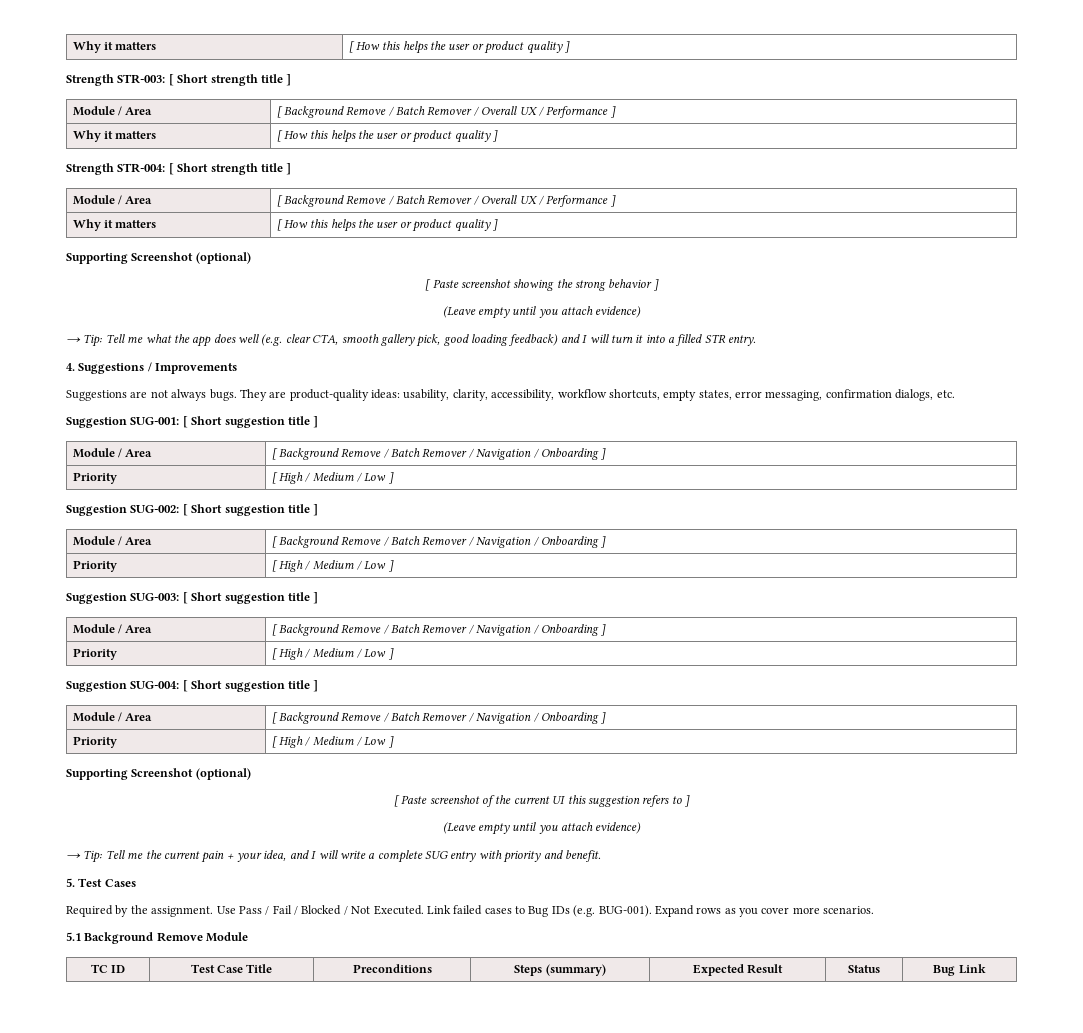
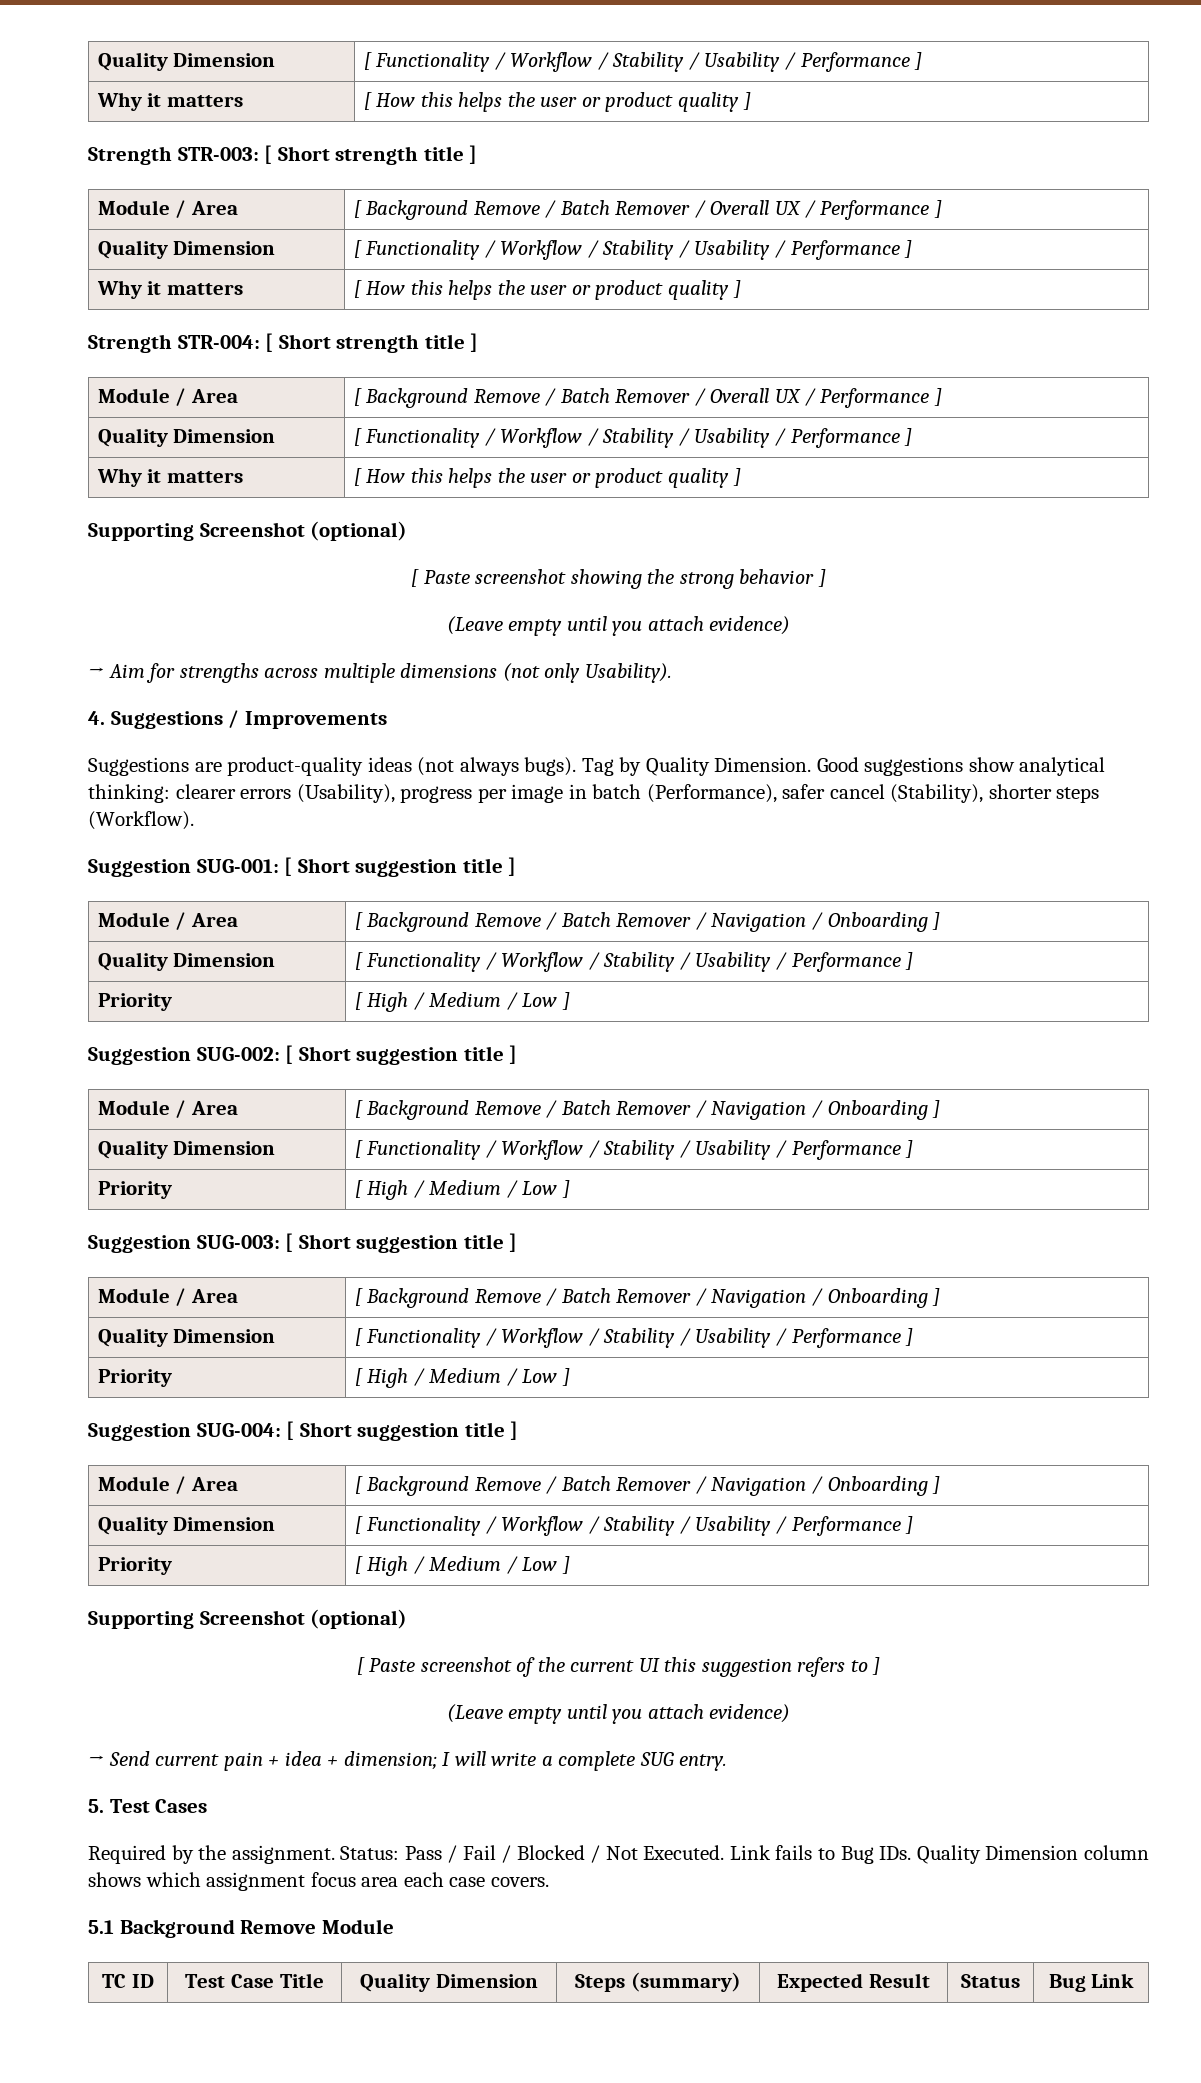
(72, 47) none -> [97,52,276,71] [363,52,923,72] Quality Dimension | [ Functionality / Workflow / Stability / Usability / Performance ] //
(616, 112) none -> [97,240,276,259] [353,240,913,260] // Quality Dimension | [ Functionality / Workflow / Stability / Usability / Performance ]
(616, 201) none -> [97,428,276,447] [353,428,913,448] // Quality Dimension | [ Functionality / Workflow / Stability / Usability / Performance ]
[83,334,757,347] Tip: Tell me what the app does well (e.g. clear CTA, smooth gallery pick, good loading feedback) and I will turn it into a filled STR entry. -> [108,663,672,683] Aim for strengths across multiple dimensions (not only Usability).
[150,389,955,401] not always bugs. They are product-quality ideas: usability, clarity, accessibility, workflow shortcuts, empty states, error messaging, confirmation dialogs, etc. -> [227,757,1106,776] [88,784,1100,803] [88,811,194,830] product-quality ideas (not always bugs). Tag by Quality Dimension. Good suggestions show analytical thinking: clearer errors (Usability), progress per image in batch (Performance), safer cancel (Stability), shorter steps (Workflow).
(607, 454) none -> [97,952,276,971] [354,952,914,972] // Quality Dimension | [ Functionality / Workflow / Stability / Usability / Performance ]
(607, 542) none -> [97,1140,276,1159] [354,1140,914,1160] // Quality Dimension | [ Functionality / Workflow / Stability / Usability / Performance ]
(607, 630) none -> [97,1328,276,1347] [354,1328,914,1348] // Quality Dimension | [ Functionality / Workflow / Stability / Usability / Performance ]
(607, 718) none -> [97,1516,276,1535] [354,1516,914,1536] // Quality Dimension | [ Functionality / Workflow / Stability / Usability / Performance ]
[83,850,309,863] Tip: Tell me the current pain + your idea, and -> [108,1751,437,1771] Send current pain + idea + dimension;
[450,850,601,863] entry with priority and benefit. -> [679,1754,728,1771] entry.
[216,906,236,914] Use -> [340,1846,400,1860] Status:
[453,905,875,917] failed cases to Bug IDs (e.g. BUG-001). Expand rows as you cover more scenarios. -> [775,1845,1149,1864] [88,1872,549,1891] fails to Bug IDs. Quality Dimension column shows which assignment focus area each case covers.
[352,964,432,973] Preconditions -> [360,1973,538,1992] Quality Dimension

